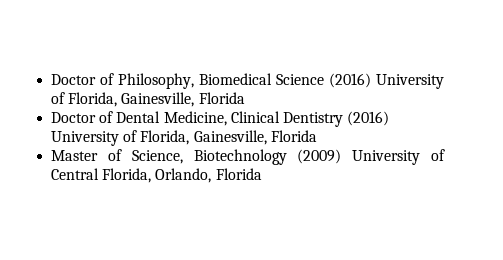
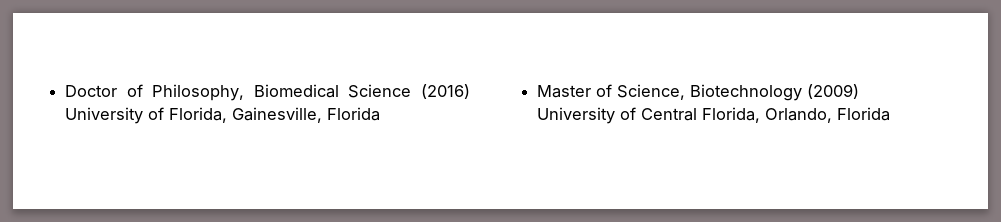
[51,111,390,127] [51,130,317,146] // Doctor of Dental Medicine, Clinical Dentistry (2016) University of Florida, Gainesville, Florida -> (381, 114) none

